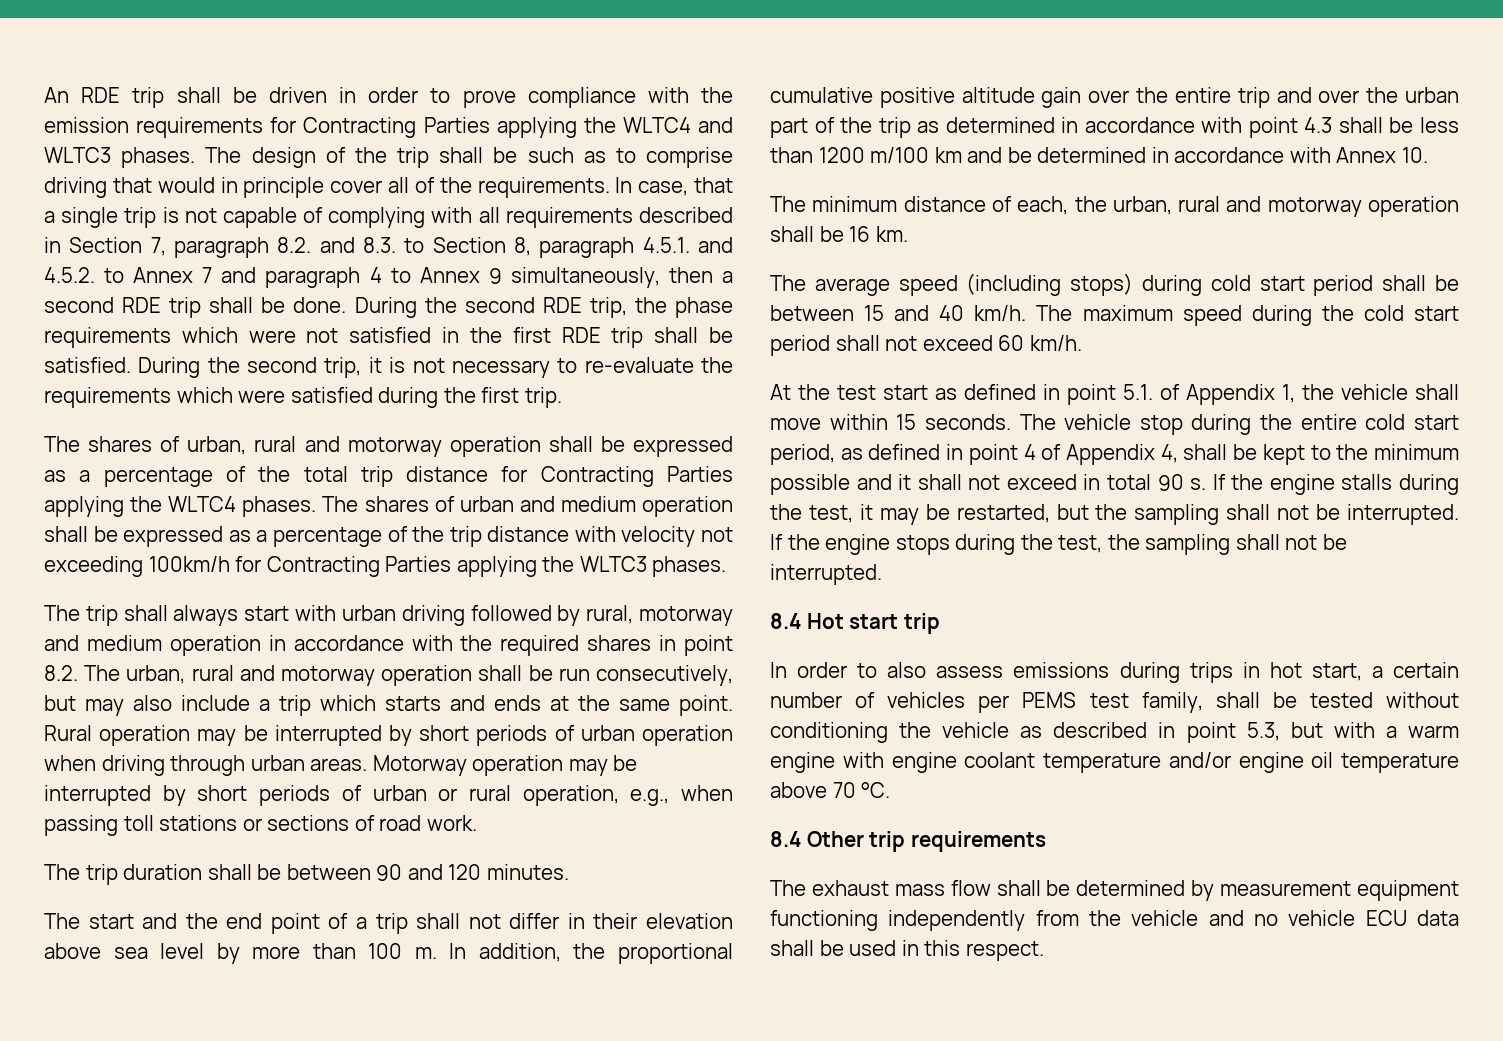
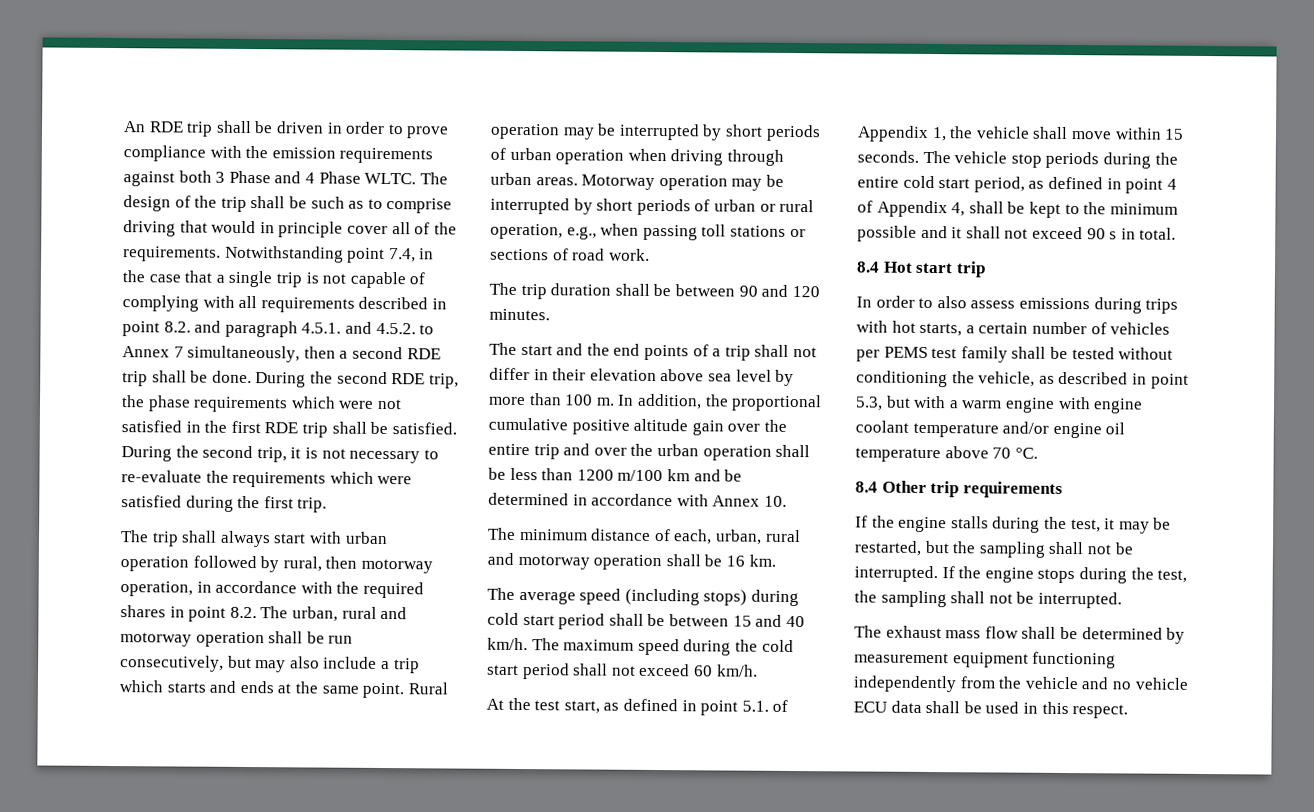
[270,117,733,138] [44,147,196,168] for Contracting Parties applying the WLTC4 and WLTC3 phases. -> [123,170,417,187] against both 3 Phase and 4 Phase WLTC.
[615,177,689,196] In case, -> [224,245,435,264] [122,270,181,283] Notwithstanding point 7.4, in the case
[69,237,531,258] Section 7, paragraph 8.2. and 8.3. to Section 8, -> [122,320,222,337] point 8.2. and
[221,267,502,288] and paragraph 4 to Annex 9 -> (184, 352) none
[44,436,734,457] [44,466,733,487] [44,496,734,517] [44,526,734,547] [44,556,727,577] // The shares of urban, rural and motorway operation shall be expressed as a percentage of the total trip distance for Contracting Parties applying the WLTC4 phases. The shares of urban and medium operation shall be expressed as a percentage of the trip distance with velocity not exceeding 100km/h for Contracting Parties applying the WLTC3 phases. -> (328, 505) none
[401,605,465,626] driving -> [120,556,189,572] operation
[639,606,734,626] [44,635,261,656] motorway and medium operation -> [325,556,433,574] [120,581,193,597] then motorway operation,
[270,913,320,934] point -> [643,344,689,361] points
[770,117,1333,138] part of the trip as determined in accordance with point 4.3 -> [702,445,772,461] operation
[1074,196,1107,212] the -> (713, 537) none
[883,385,928,400] start -> [563,700,600,714] start,
(1183, 425) none -> [1045,151,1100,169] periods
[1083,474,1207,491] in total 90 s. -> [1086,227,1177,240] [856,261,986,278] [856,295,1179,314] [856,320,1171,337] [856,346,1174,363] [856,370,1189,389] [855,395,1144,414] [855,420,1126,439] [855,446,1038,463] [855,480,1063,498] 90 s in total. // 8.4 Hot start trip // In order to also assess emissions during trips with hot starts, a certain number of vehicles per PEMS test family shall be tested without conditioning the vehicle, as described in point 5.3, but with a warm engine with engine coolant temperature and/or engine oil temperature above 70 °C. // 8.4 Other trip requirements //
[770,613,940,634] [770,662,1459,683] [770,692,1459,713] [770,722,1459,743] [770,752,1459,773] [770,782,891,798] [770,831,1046,852] // 8.4 Hot start trip // In order to also assess emissions during trips in hot start, a certain number of vehicles per PEMS test family, shall be tested without conditioning the vehicle as described in point 5.3, but with a warm engine with engine coolant temperature and/or engine oil temperature above 70 °C. // 8.4 Other trip requirements -> (1122, 600) none

